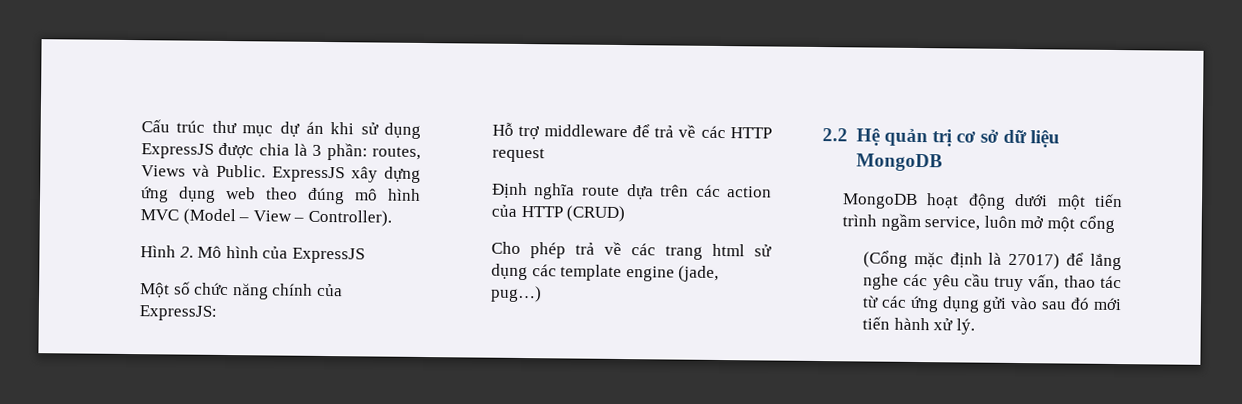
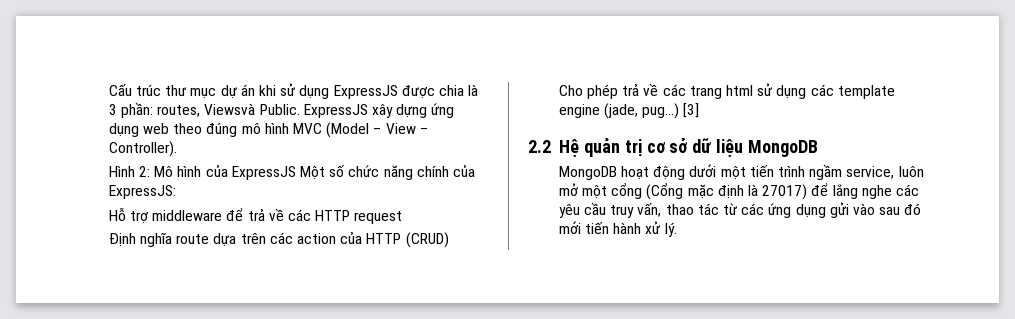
[140,164,210,177] Views và -> [204,103,256,115] Viewsvà
[179,246,194,258] 2. -> [139,166,151,177] 2:
(365, 255) // -> (296, 173) none
(542, 294) none -> [683,103,700,118] [3]
(1115, 224) // -> (643, 191) none

